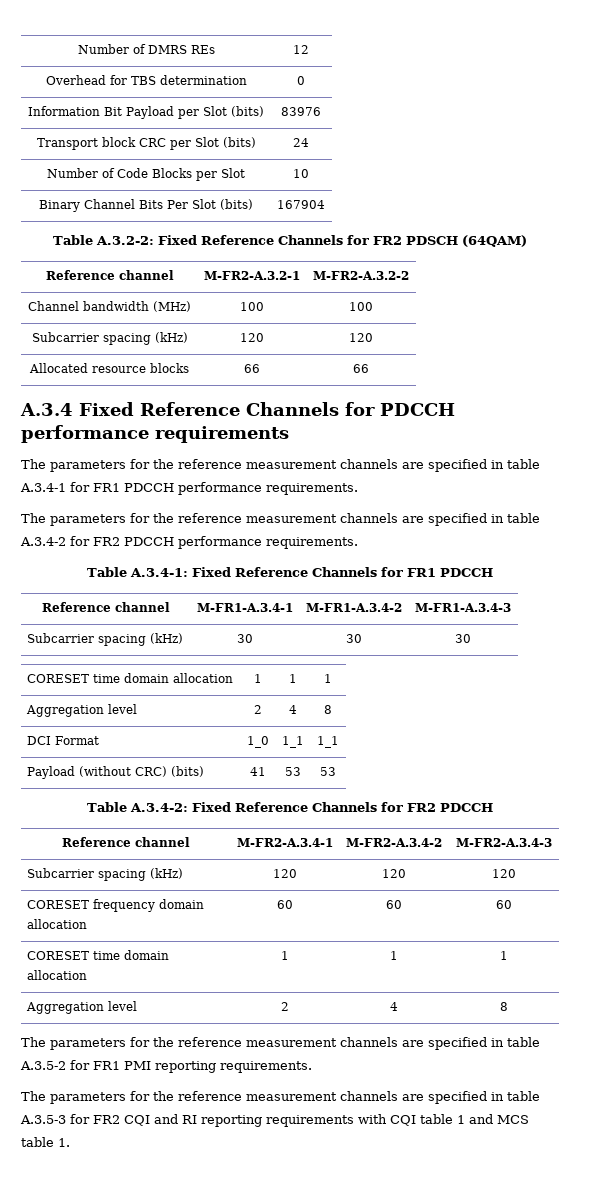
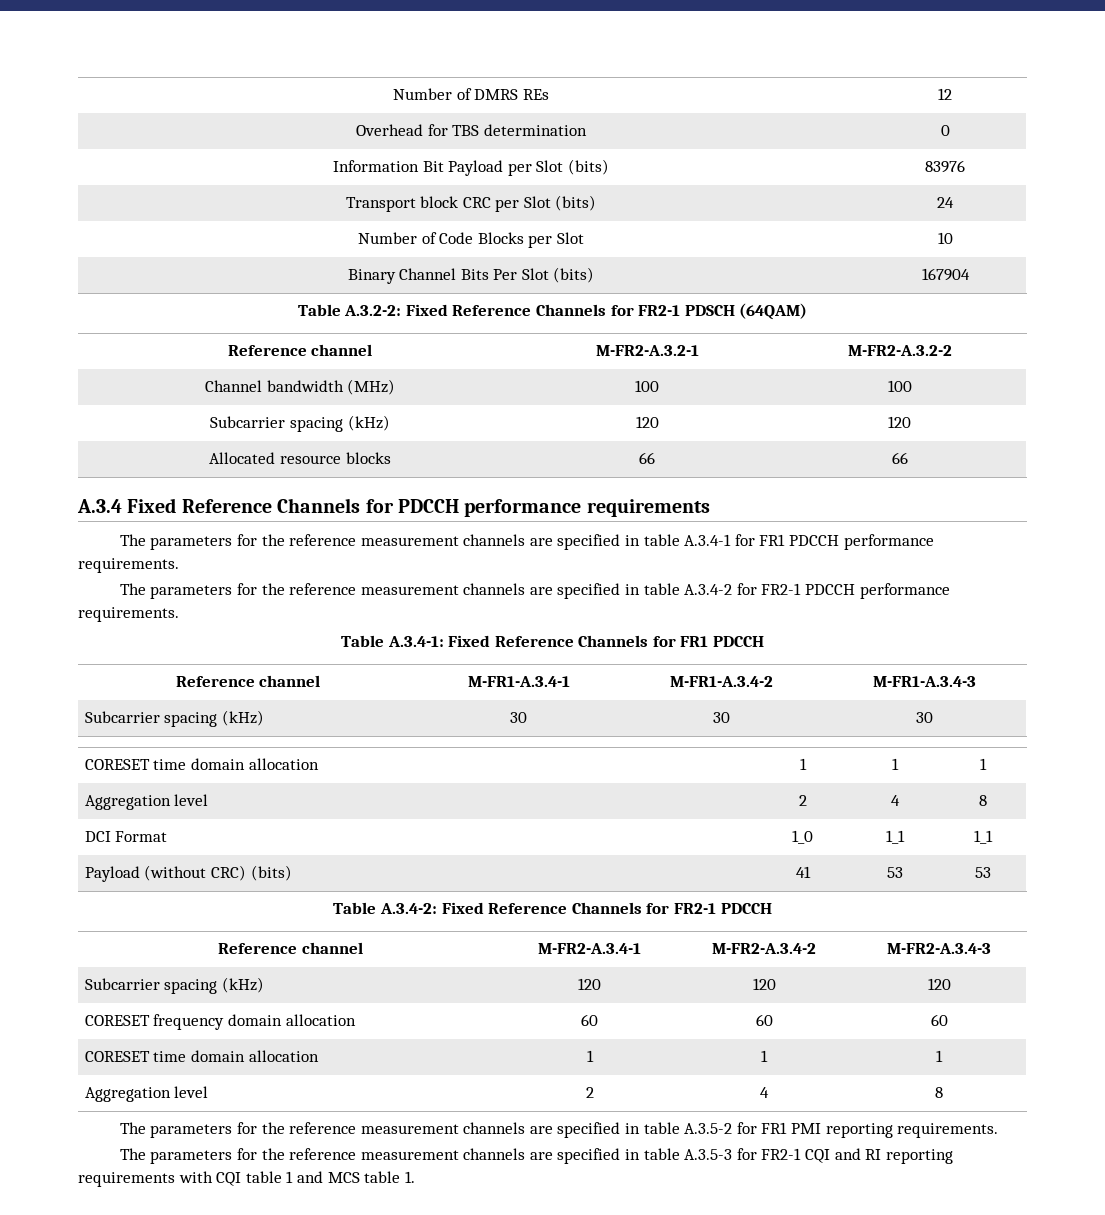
[372,236,402,245] FR2 -> [638,305,681,316] FR2-1
[93,537,120,546] FR2 -> [761,583,802,595] FR2-1
[406,803,436,812] FR2 -> [673,903,716,914] FR2-1
[93,1115,120,1124] FR2 -> [761,1148,802,1160] FR2-1

